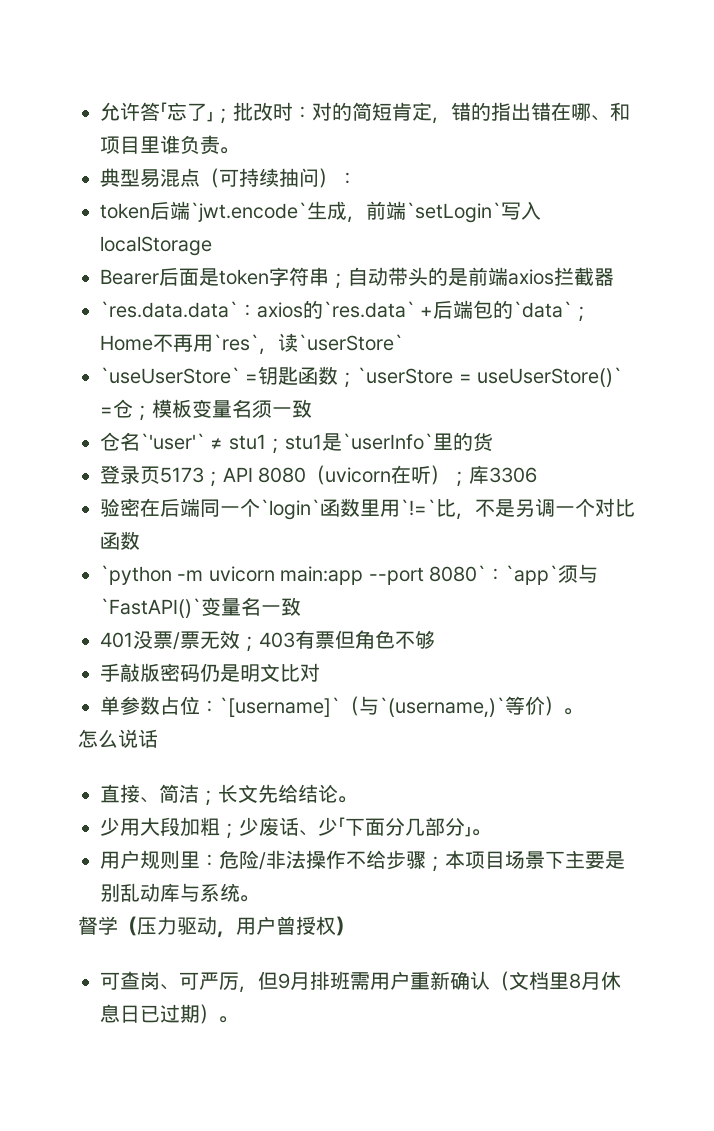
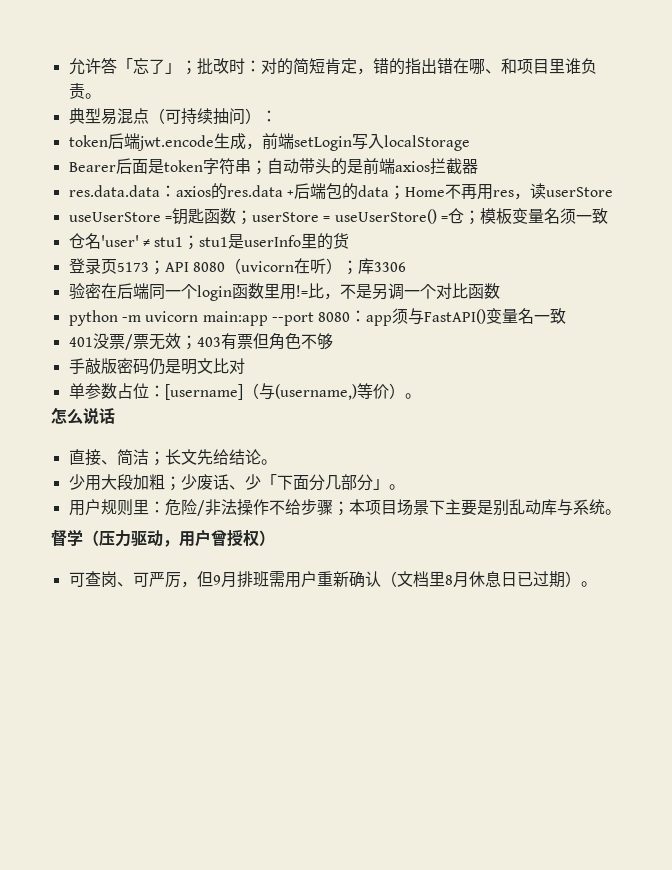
[190,202,307,222] `jwt.encode` -> [137,135,214,151] jwt.encode
[406,202,501,223] `setLogin` -> [293,136,352,151] setLogin
[100,301,238,318] `res.data.data` -> [68,185,160,197] res.data.data
[323,301,415,318] `res.data` -> [226,185,283,197] res.data
[513,301,573,318] `data` -> [357,185,389,197] data
[213,333,403,355] [100,367,240,384] `res`，读`userStore` // `useUserStore` -> [492,183,613,200] [68,212,161,222] res，读userStore // useUserStore
[357,367,623,387] `userStore = useUserStore()` -> [251,209,437,224] userStore = useUserStore()
[140,433,205,450] `'user'` -> [100,235,139,247] 'user'
[341,433,433,450] `userInfo` -> [244,235,302,247] userInfo
[260,499,320,520] `login` -> [196,285,232,301] login
[400,499,436,516] `!=` -> [295,285,308,297] !=
[100,565,172,585] `python -> [68,310,118,326] python
[429,564,598,585] [100,598,201,618] 8080`：`app`须与`FastAPI()` -> [318,308,487,326] 8080：app须与FastAPI()
[219,696,505,718] `[username]`（与`(username,)` -> [164,383,357,400] [username]（与(username,)

